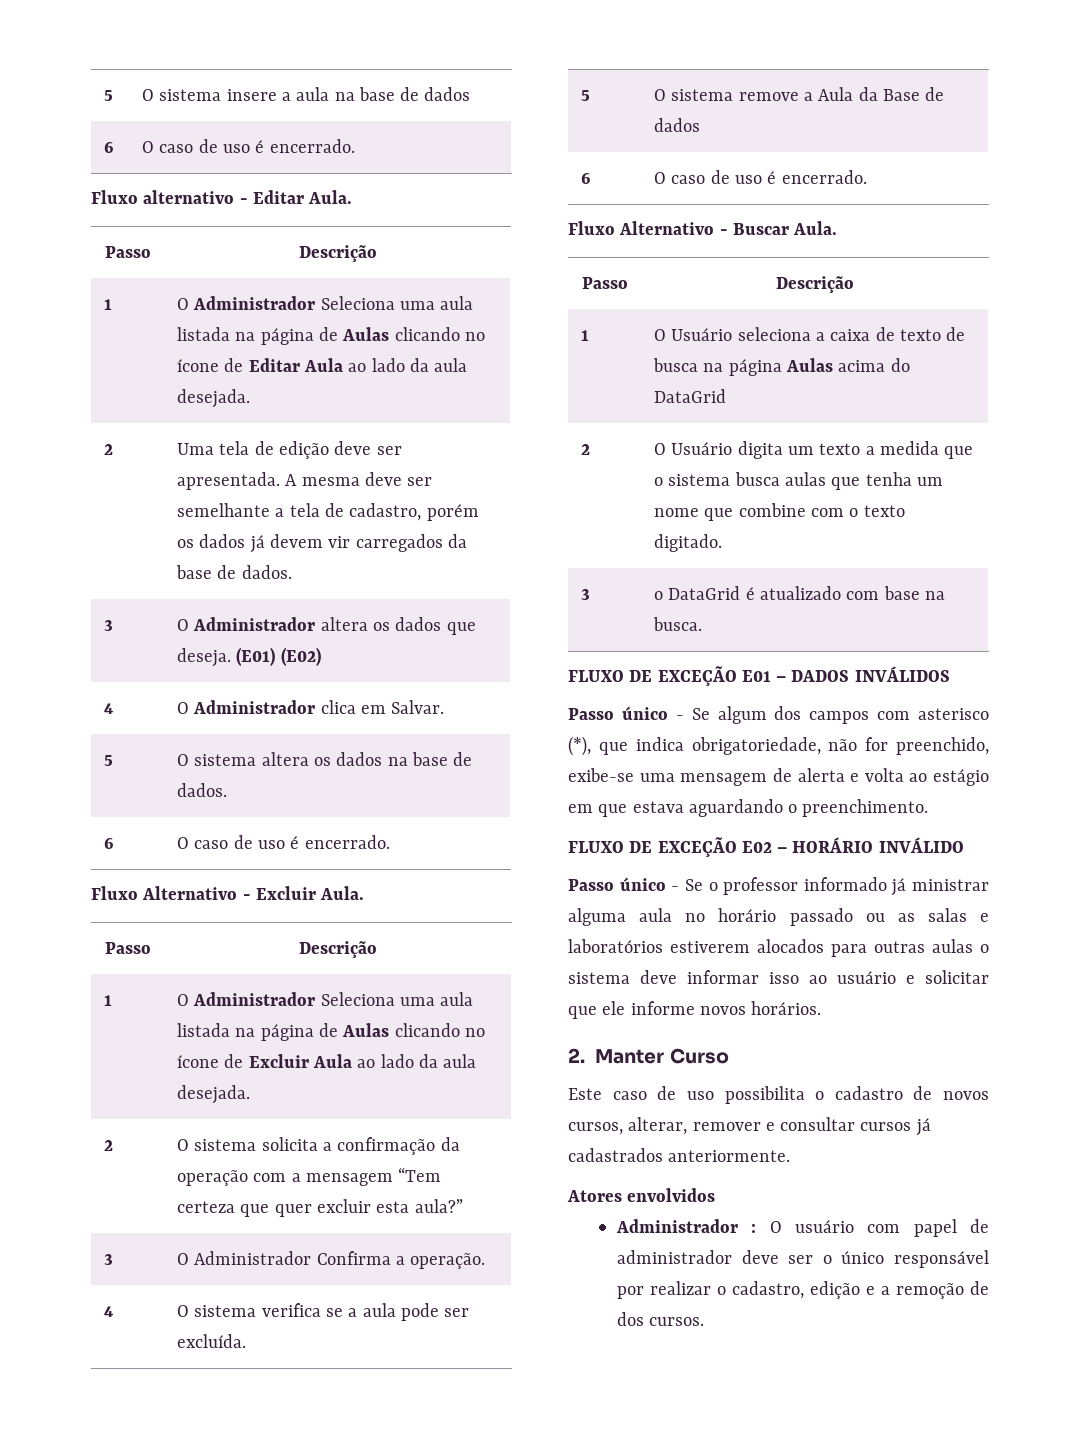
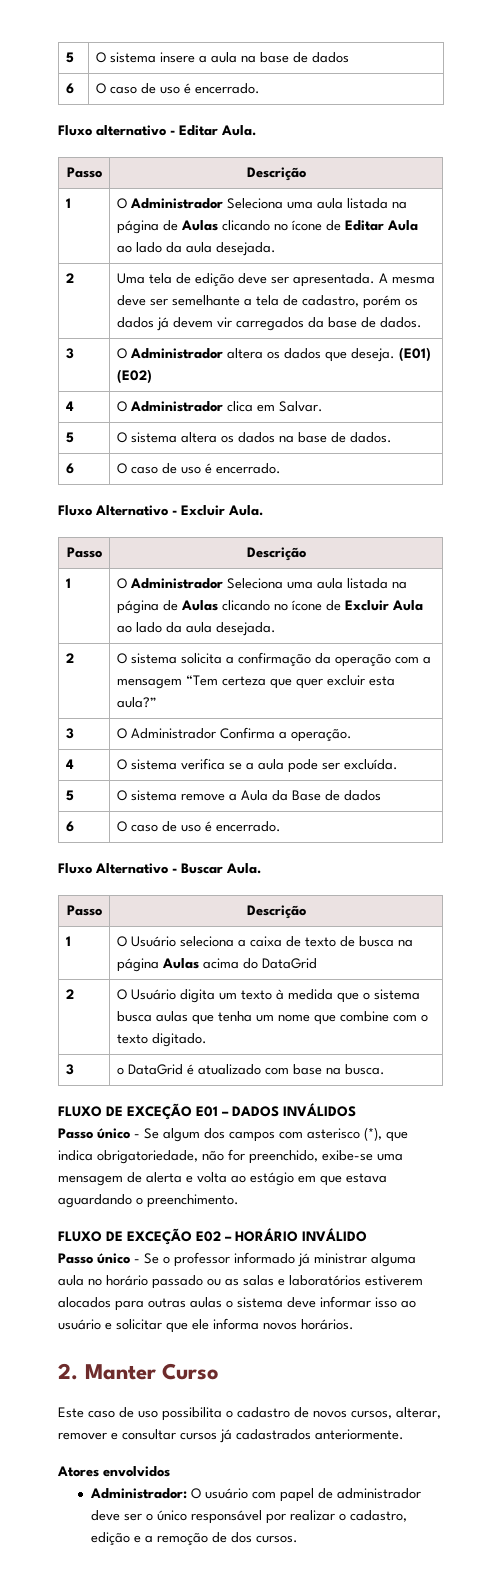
[865,446,875,455] a -> [275,989,284,1000] à
[630,1001,695,1015] informe -> [213,1318,259,1330] informa
[615,1219,757,1233] Administrador : -> [89,1488,187,1499] Administrador:

